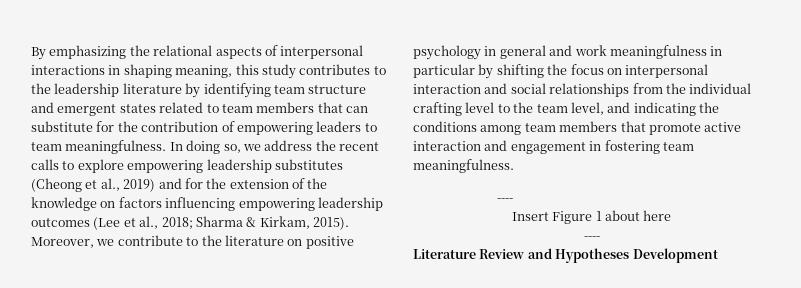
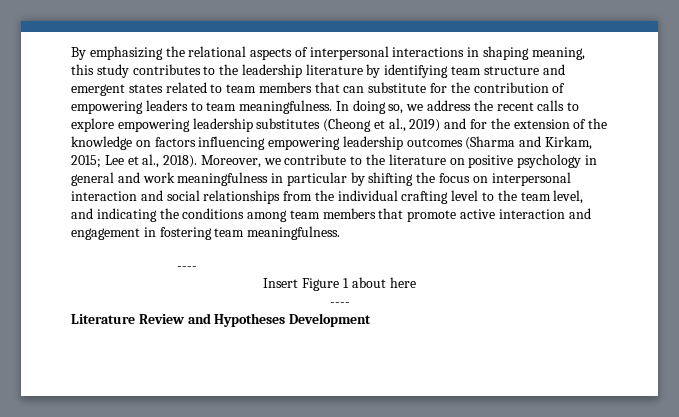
[93,216,349,230] (Lee et al., 2018; Sharma & Kirkam, 2015). -> [465,136,593,150] [71,154,198,168] (Sharma and Kirkam, 2015; Lee et al., 2018).

